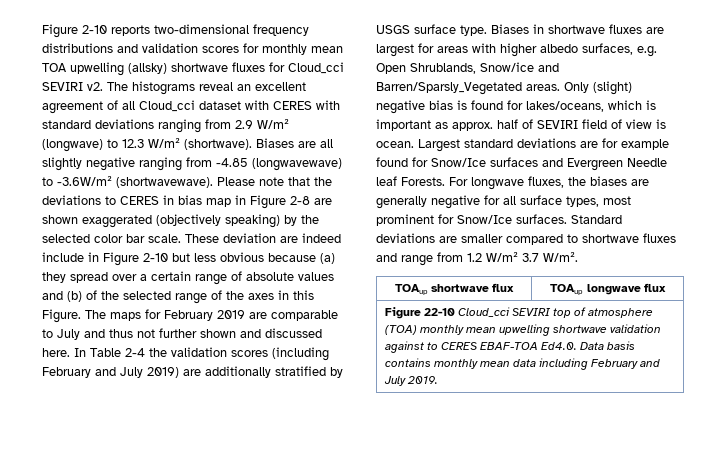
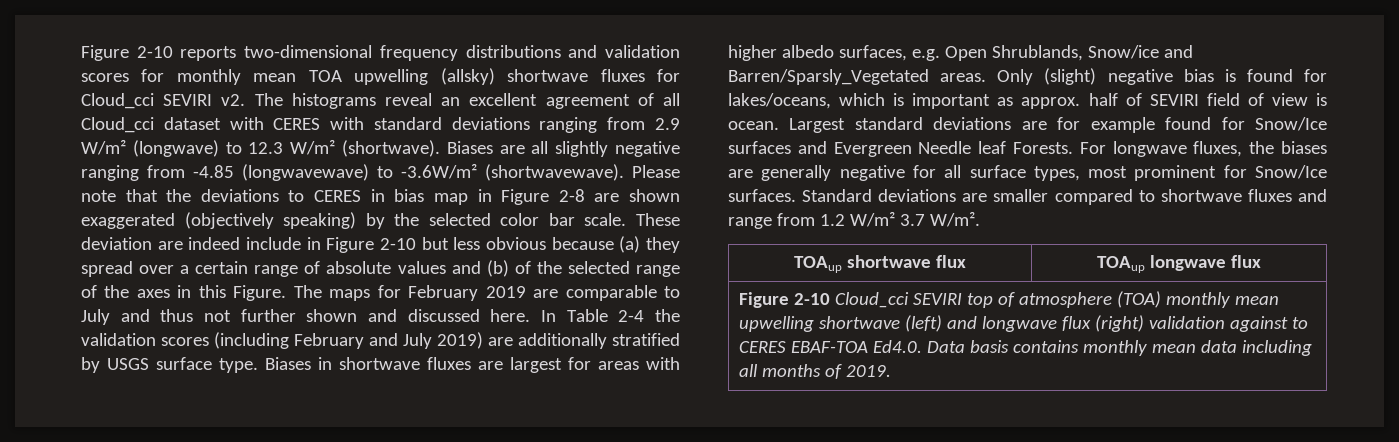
[423,308,455,316] 22-10 -> [793,293,830,305] 2-10
(608, 329) none -> [904,315,1144,332] (left) and longwave flux (right)
[591,359,661,369] [383,376,406,386] February and July -> [738,364,842,379] all months of

